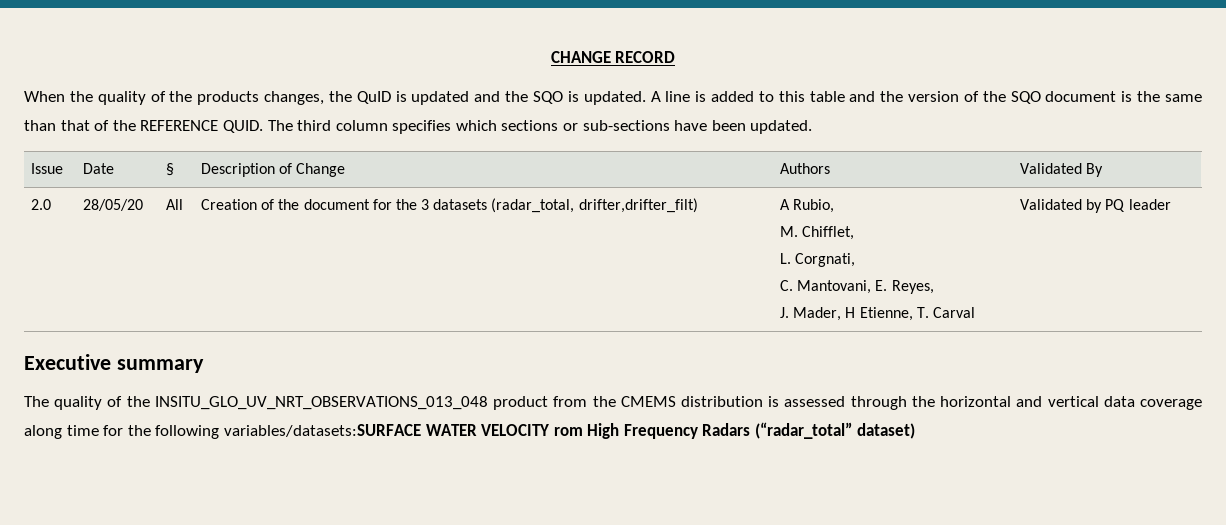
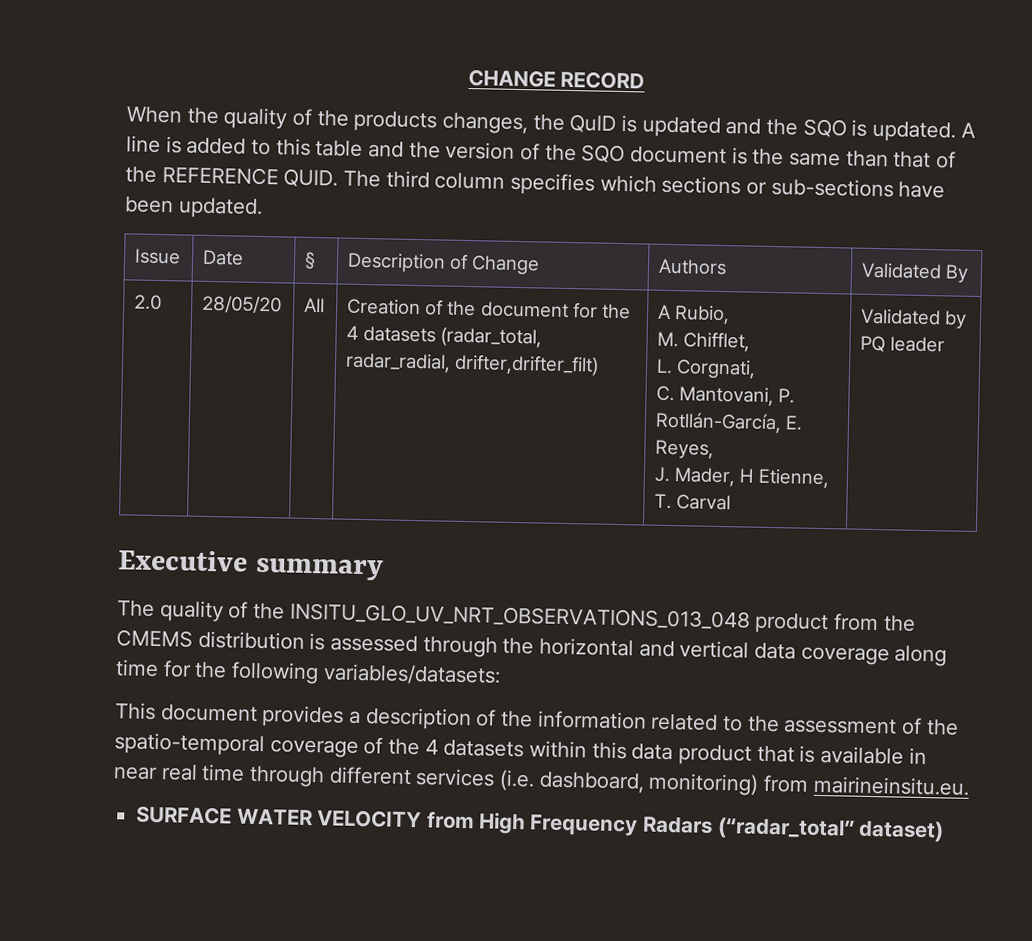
[421,199,430,210] 3 -> [346,325,360,340] 4
(575, 205) none -> [345,352,452,373] radar_radial,
(872, 287) none -> [778,388,796,404] [655,411,783,434] P. Rotllán-García,
[223,424,421,437] variables/datasets:SURFACE -> [322,663,501,686] [115,702,959,736] [114,732,927,766] [113,763,970,796] [136,805,233,825] variables/datasets: // This document provides a description of the information related to the assessment of the spatio-temporal coverage of the 4 datasets within this data product that is available in near real time through different services (i.e. dashboard, monitoring) from mairineinsitu.eu. // SURFACE
[553,427,583,436] rom -> [426,811,475,830] from

